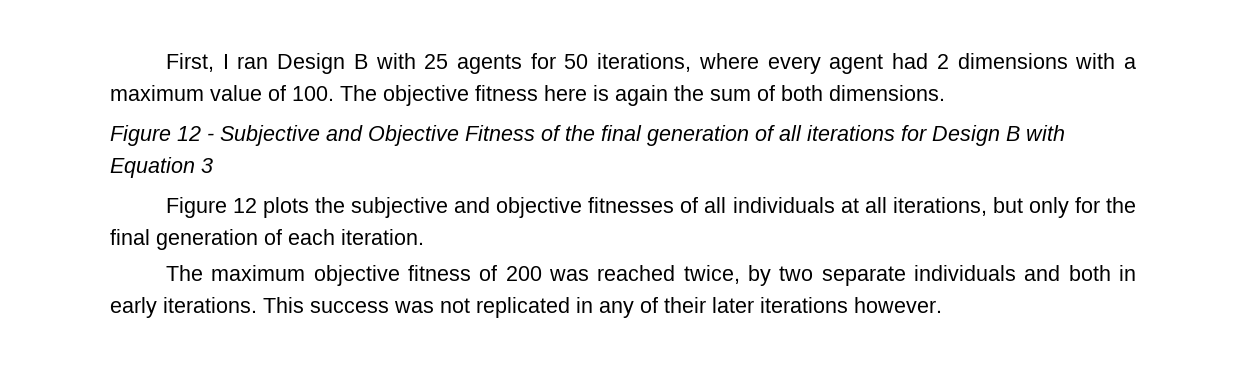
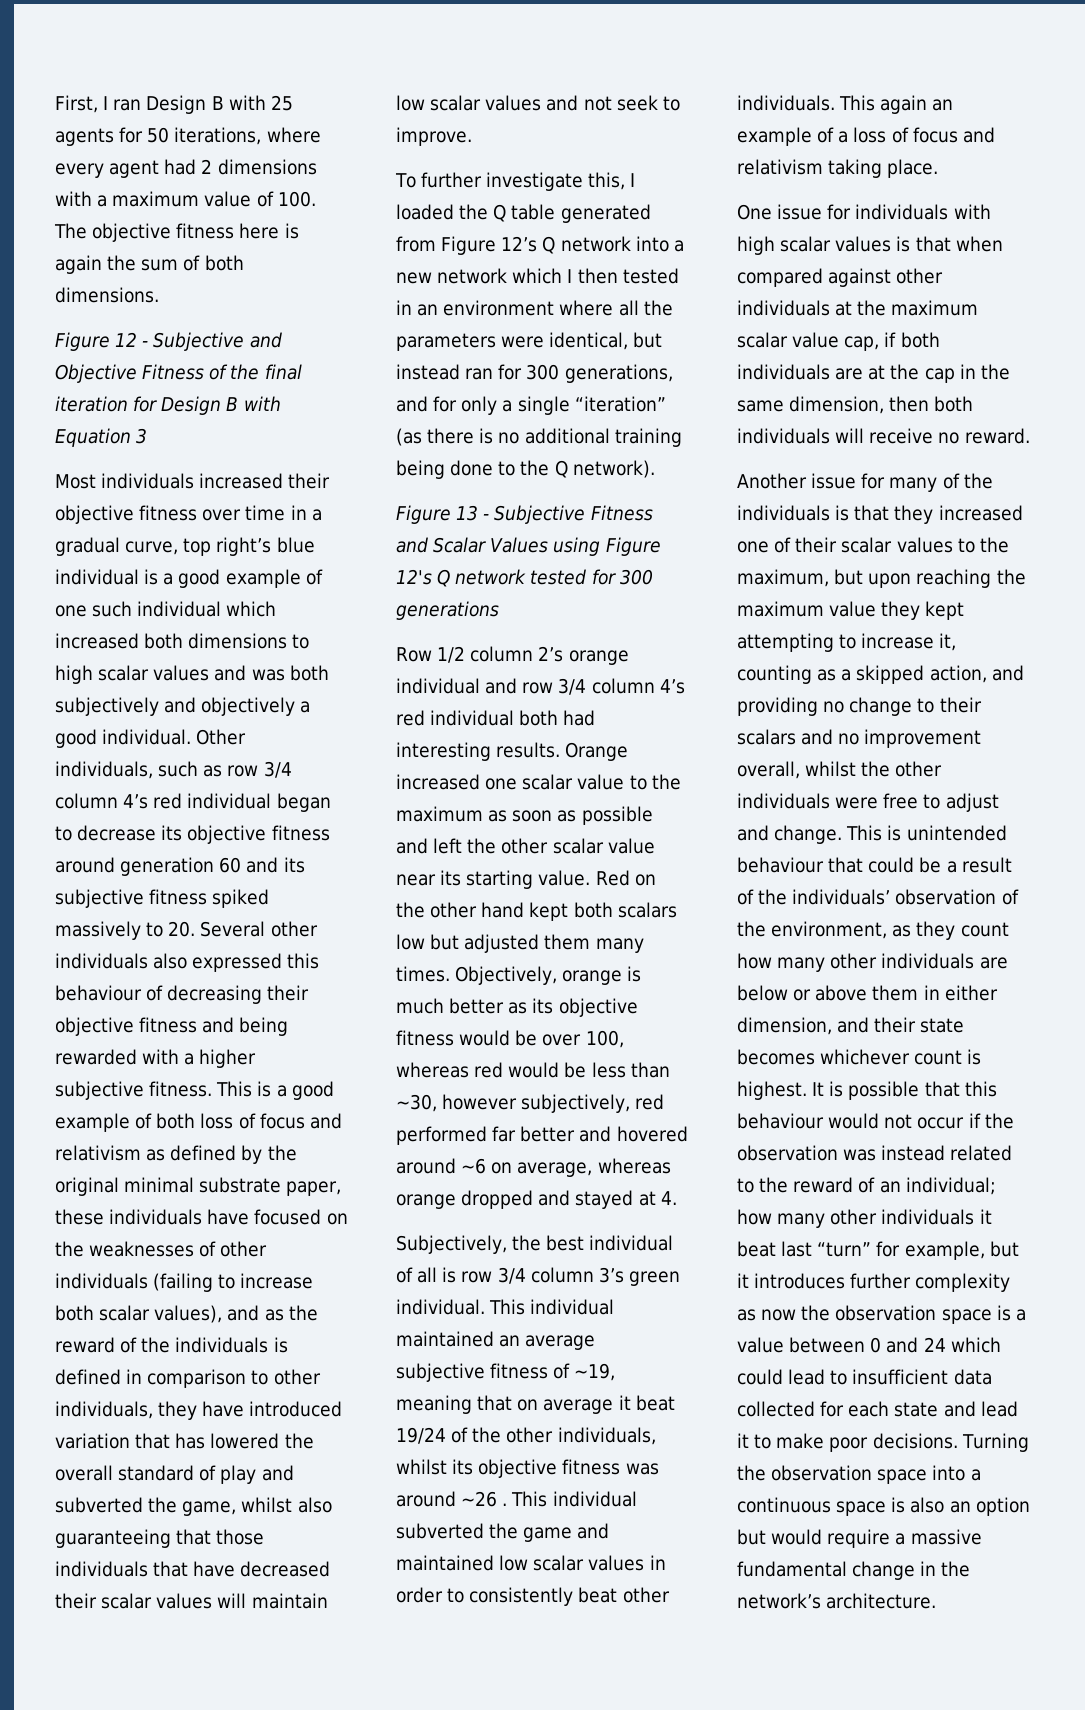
[647,125,895,146] generation of all iterations -> [55,396,128,412] iteration
[165,197,1137,218] [110,229,424,250] [165,265,1136,286] [110,297,942,318] Figure 12 plots the subjective and objective fitnesses of all individuals at all iterations, but only for the final generation of each iteration. // The maximum objective fitness of 200 was reached twice, by two separate individuals and both in early iterations. This success was not replicated in any of their later iterations however. -> [55,473,331,489] [55,505,322,524] [55,537,315,556] [55,569,323,588] [55,601,277,617] [55,633,310,649] [55,665,329,684] [55,697,311,716] [55,729,247,748] [55,761,292,779] [55,793,331,812] [55,825,330,844] [55,857,305,876] [55,889,270,908] [55,921,318,940] [55,953,320,972] [55,985,310,1004] [55,1017,289,1036] [55,1049,257,1068] [55,1081,334,1100] [55,1113,342,1132] [55,1145,297,1164] [55,1177,342,1196] [55,1209,348,1225] [55,1241,268,1257] [55,1273,314,1292] [55,1305,318,1323] [55,1337,288,1353] [55,1369,321,1388] [55,1401,343,1420] [55,1433,314,1449] [55,1465,294,1484] [55,1497,332,1516] [55,1529,265,1548] [55,1561,331,1577] [55,1593,328,1609] [396,95,680,111] [396,127,472,146] [395,172,636,191] [396,204,651,223] [396,236,684,255] [396,268,679,284] [396,300,673,316] [396,332,663,351] [396,364,673,383] [396,396,666,415] [396,428,682,447] [396,460,655,479] [396,505,653,524] [396,537,661,556] [396,569,653,587] [396,601,499,620] [396,646,629,665] [396,678,685,695] [396,710,596,726] [396,742,629,761] [396,774,681,790] [396,806,653,825] [396,838,655,854] [396,870,656,889] [396,902,677,921] [396,934,644,953] [396,966,642,985] [396,998,638,1017] [396,1030,624,1048] [396,1062,670,1078] [396,1094,665,1113] [396,1126,688,1145] [396,1158,671,1177] [396,1190,677,1209] [396,1235,674,1254] [396,1267,680,1286] [396,1299,615,1315] [396,1331,596,1350] [396,1363,616,1382] [396,1395,675,1414] [396,1427,656,1445] [396,1459,659,1478] [396,1491,637,1507] [396,1523,610,1542] [396,1555,666,1571] [396,1587,670,1606] [737,95,954,114] [737,127,995,146] [737,159,939,178] [737,204,991,220] [737,236,1003,255] [737,268,944,287] [737,300,979,316] [737,332,940,351] [737,364,1010,383] [737,396,974,414] [737,428,1030,444] [737,473,993,492] [737,505,1023,524] [737,537,1009,553] [737,569,1026,588] [737,601,965,620] [737,633,957,652] [737,665,1024,684] [737,697,982,716] [737,729,982,748] [737,761,943,779] [737,793,999,812] [737,825,1007,844] [737,857,1012,873] [737,889,1019,905] [737,921,1009,940] [737,953,1008,972] [737,985,998,1001] [737,1017,965,1035] [737,1049,982,1065] [737,1081,997,1100] [737,1113,1014,1129] [737,1145,1013,1161] [737,1177,996,1195] [737,1209,992,1228] [737,1241,1019,1260] [737,1273,1011,1292] [737,1305,1026,1324] [737,1337,1001,1353] [737,1369,992,1385] [737,1401,1018,1417] [737,1433,1029,1452] [737,1465,981,1484] [737,1497,1030,1516] [737,1529,982,1548] [737,1561,971,1580] [737,1593,937,1609] Most individuals increased their objective fitness over time in a gradual curve, top right’s blue individual is a good example of one such individual which increased both dimensions to high scalar values and was both subjectively and objectively a good individual. Other individuals, such as row 3/4 column 4’s red individual began to decrease its objective fitness around generation 60 and its subjective fitness spiked massively to 20. Several other individuals also expressed this behaviour of decreasing their objective fitness and being rewarded with a higher subjective fitness. This is a good example of both loss of focus and relativism as defined by the original minimal substrate paper, these individuals have focused on the weaknesses of other individuals (failing to increase both scalar values), and as the reward of the individuals is defined in comparison to other individuals, they have introduced variation that has lowered the overall standard of play and subverted the game, whilst also guaranteeing that those individuals that have decreased their scalar values will maintain low scalar values and not seek to improve. // To further investigate this, I loaded the Q table generated from Figure 12’s Q network into a new network which I then tested in an environment where all the parameters were identical, but instead ran for 300 generations, and for only a single “iteration” (as there is no additional training being done to the Q network). // Figure 13 - Subjective Fitness and Scalar Values using Figure 12's Q network tested for 300 generations // Row 1/2 column 2’s orange individual and row 3/4 column 4’s red individual both had interesting results. Orange increased one scalar value to the maximum as soon as possible and left the other scalar value near its starting value. Red on the other hand kept both scalars low but adjusted them many times. Objectively, orange is much better as its objective fitness would be over 100, whereas red would be less than ~30, however subjectively, red performed far better and hovered around ~6 on average, whereas orange dropped and stayed at 4. // Subjectively, the best individual of all is row 3/4 column 3’s green individual. This individual maintained an average subjective fitness of ~19, meaning that on average it beat 19/24 of the other individuals, whilst its objective fitness was around ~26 . This individual subverted the game and maintained low scalar values in order to consistently beat other individuals. This again an example of a loss of focus and relativism taking place. // One issue for individuals with high scalar values is that when compared against other individuals at the maximum scalar value cap, if both individuals are at the cap in the same dimension, then both individuals will receive no reward. // Another issue for many of the individuals is that they increased one of their scalar values to the maximum, but upon reaching the maximum value they kept attempting to increase it, counting as a skipped action, and providing no change to their scalars and no improvement overall, whilst the other individuals were free to adjust and change. This is unintended behaviour that could be a result of the individuals’ observation of the environment, as they count how many other individuals are below or above them in either dimension, and their state becomes whichever count is highest. It is possible that this behaviour would not occur if the observation was instead related to the reward of an individual; how many other individuals it beat last “turn” for example, but it introduces further complexity as now the observation space is a value between 0 and 24 which could lead to insufficient data collected for each state and lead it to make poor decisions. Turning the observation space into a continuous space is also an option but would require a massive fundamental change in the network’s architecture.

